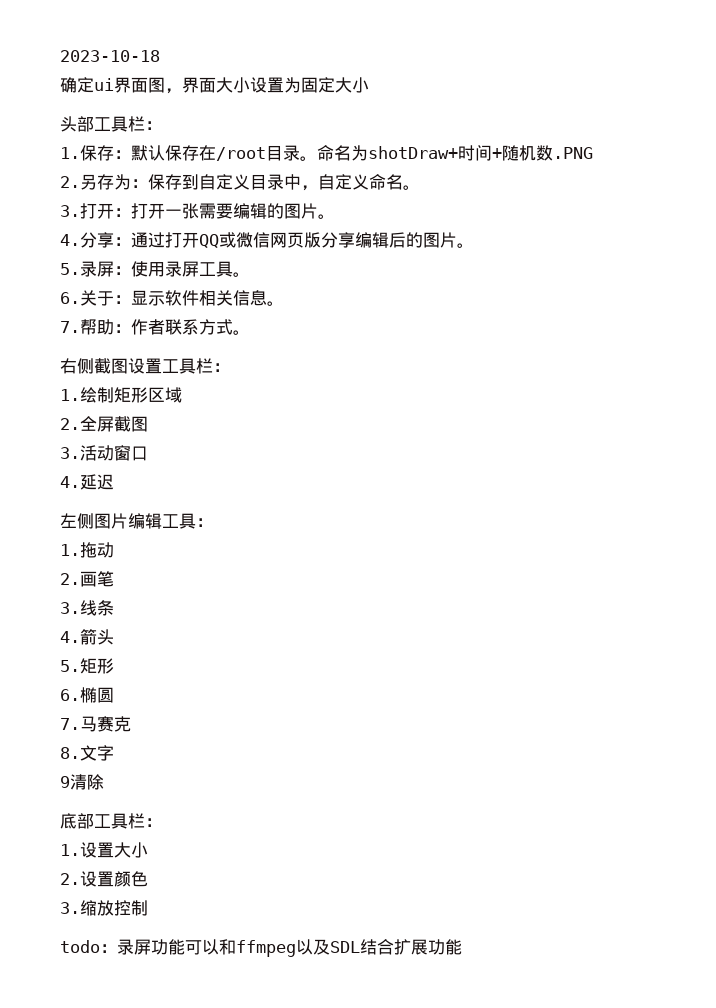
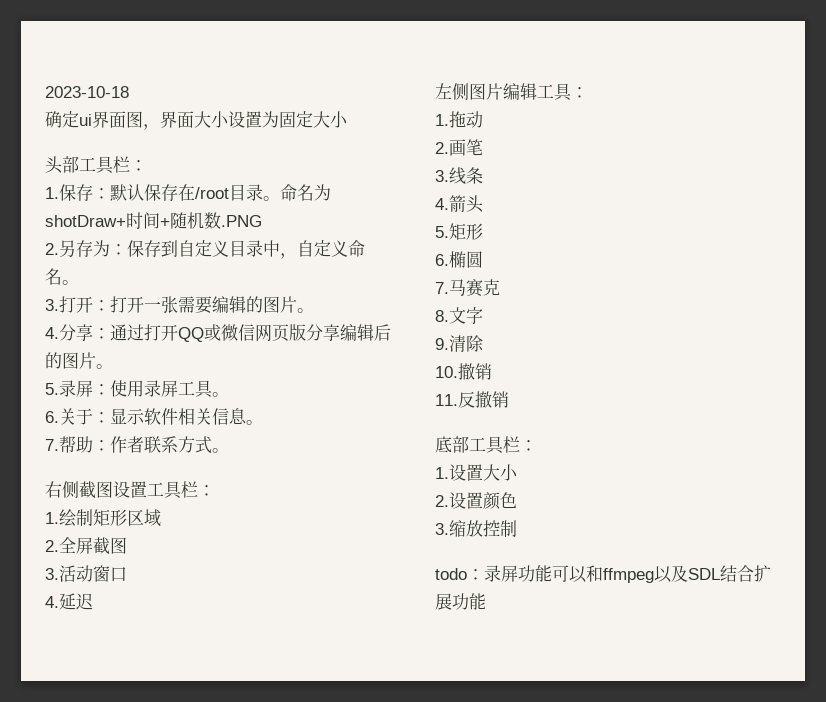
[60,776,70,788] 9 -> [435,338,449,350] 9.
(104, 782) none -> [435,363,492,380] [435,391,509,408] // 10.撤销 // 11.反撤销

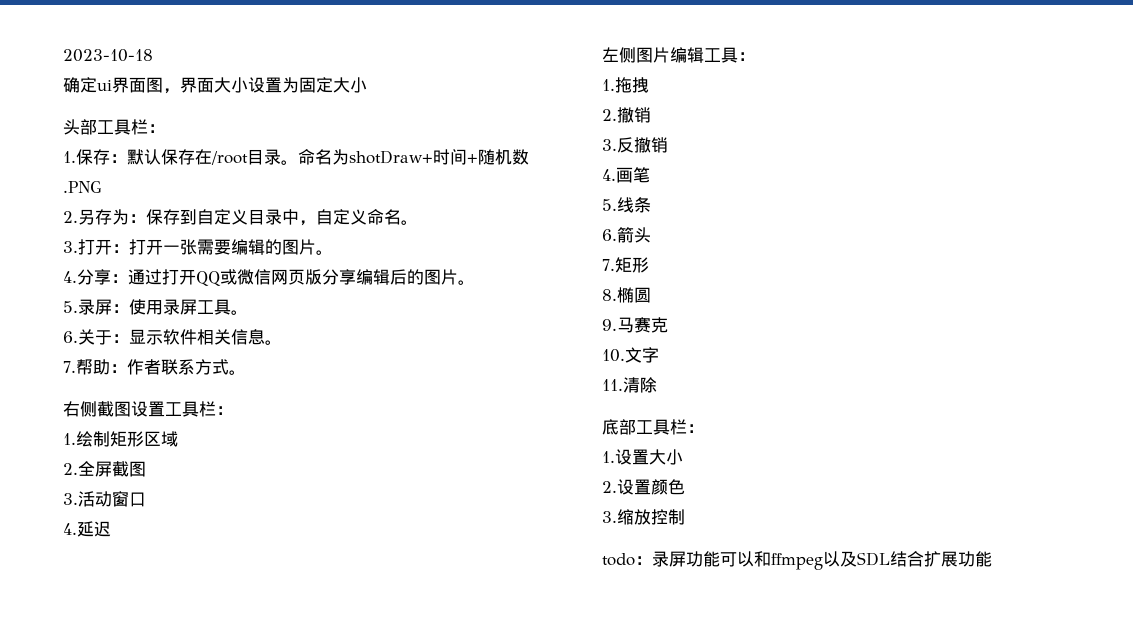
[466,111,483,128] [435,142,449,154] 动 // 2. -> [632,77,649,93] [602,107,651,123] [602,137,668,153] [602,169,616,181] 拽 // 2.撤销 // 3.反撤销 // 4.
[435,170,449,182] 3. -> [602,199,617,211] 5.
[435,198,449,210] 4. -> [602,229,617,241] 6.
[435,226,449,238] 5. -> [602,259,615,271] 7.
[435,254,449,266] 6. -> [602,289,617,301] 8.
[435,282,449,294] 7. -> [602,319,617,331] 9.
[435,310,449,322] 8. -> [602,349,625,362] 10.
[435,338,449,350] 9. -> [602,379,623,391] 11.
[435,363,492,380] [435,391,509,408] // 10.撤销 // 11.反撤销 -> (657, 385) none

